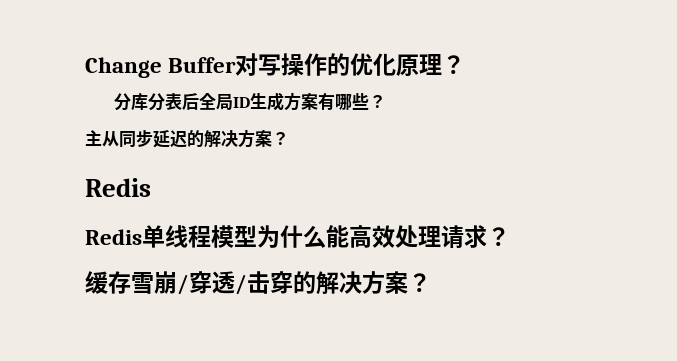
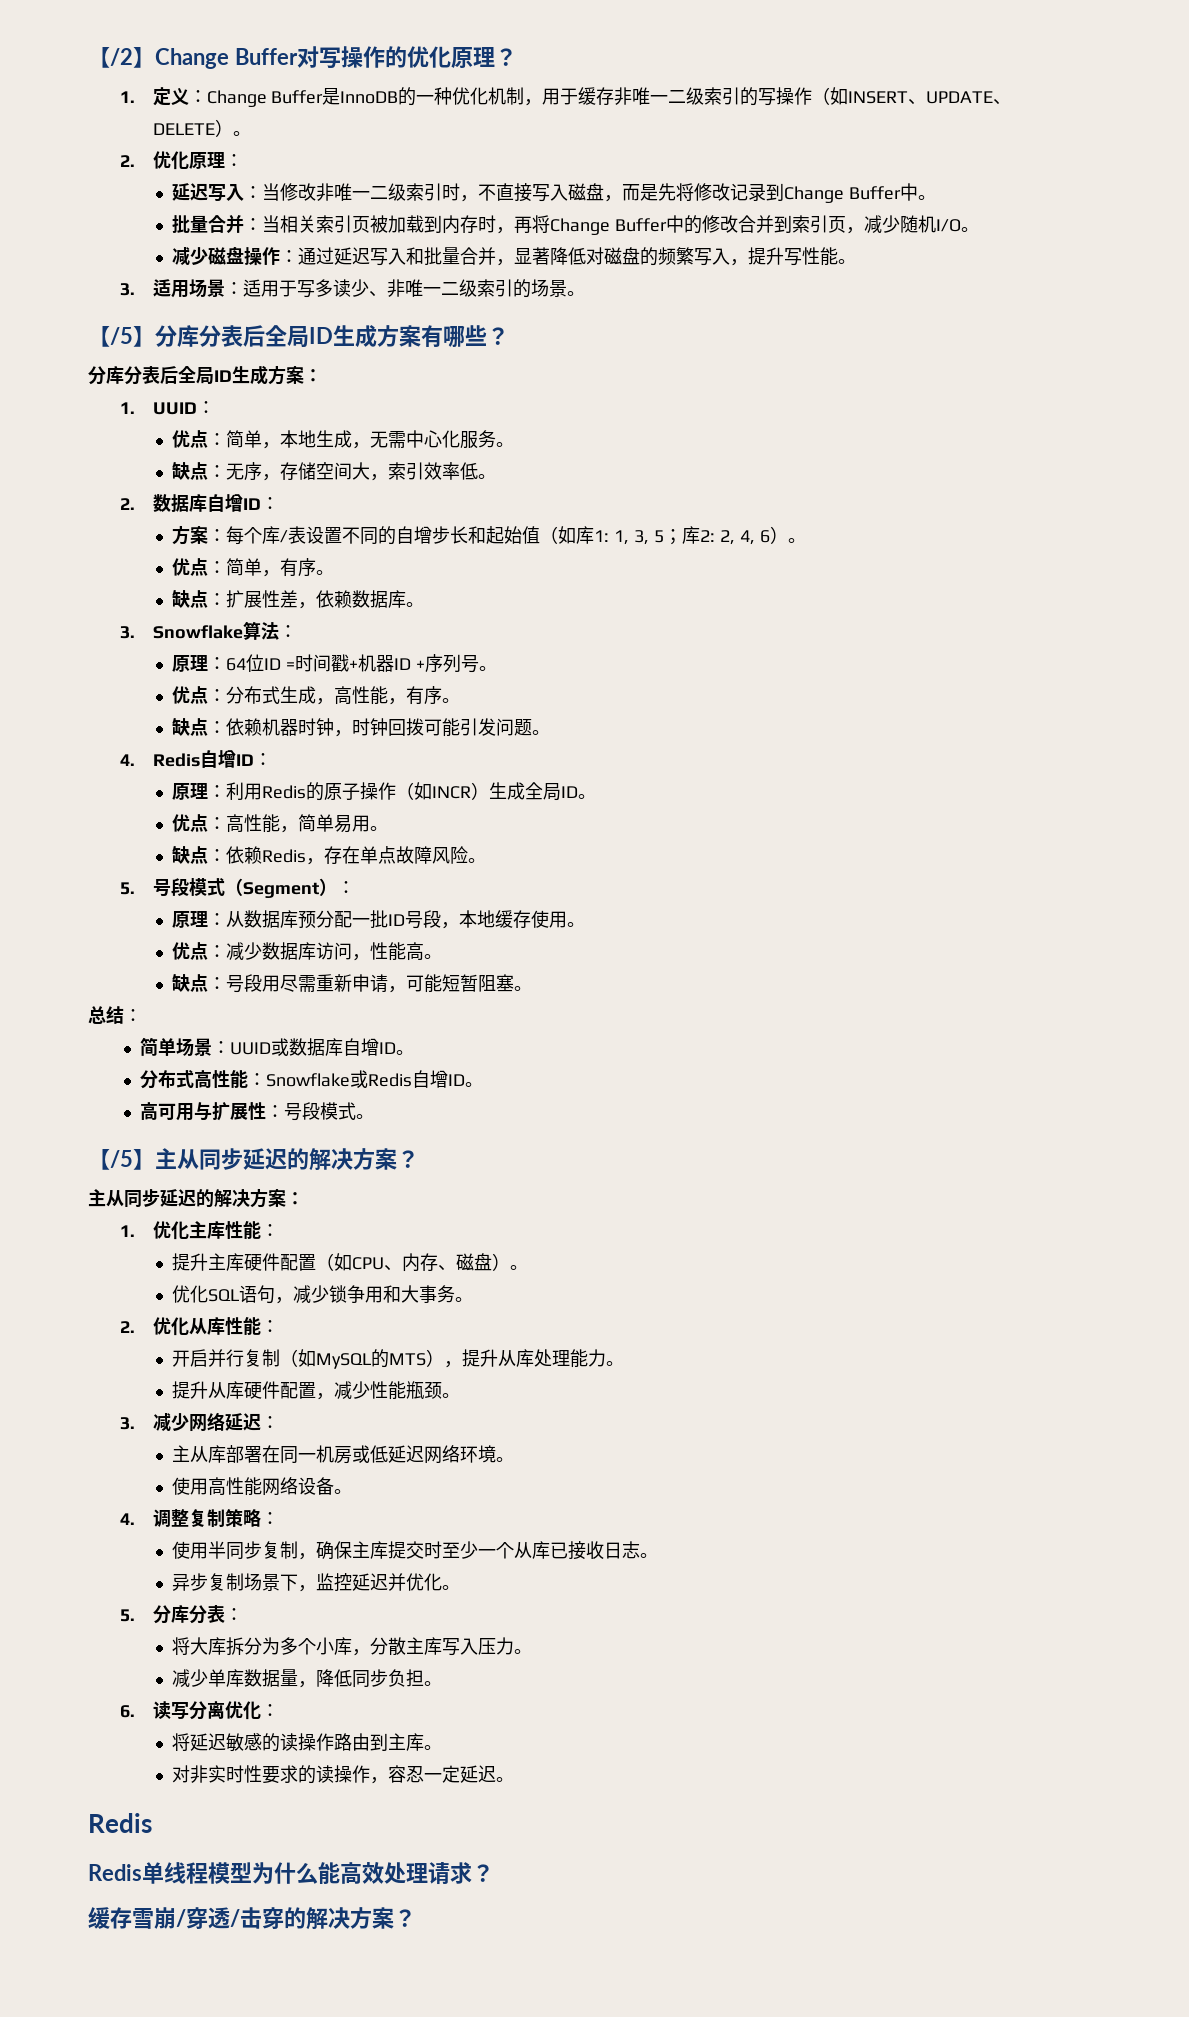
(85, 67) none -> [88,47,155,68] 【/2】
(466, 64) none -> [120,87,1012,107] [152,119,251,137] [120,151,243,170] [172,183,937,203] [172,214,980,235] [172,246,857,266] [120,279,585,298] [88,326,155,347] 1.定义：Change Buffer是InnoDB的一种优化机制，用于缓存非唯一二级索引的写操作（如INSERT、UPDATE、DELETE）。 // 2.优化原理： // 延迟写入：当修改非唯一二级索引时，不直接写入磁盘，而是先将修改记录到Change Buffer中。 // 批量合并：当相关索引页被加载到内存时，再将Change Buffer中的修改合并到索引页，减少随机I/O。 // 减少磁盘操作：通过延迟写入和批量合并，显著降低对磁盘的频繁写入，提升写性能。 // 3.适用场景：适用于写多读少、非唯一二级索引的场景。 // 【/5】
(386, 101) none -> [88,365,322,385] [120,401,215,415] [172,430,515,449] [172,462,497,481] [120,494,279,512] [172,525,806,545] [172,558,335,577] [172,590,425,609] [120,621,297,640] [172,654,498,673] [172,686,461,705] [172,718,551,737] [120,750,272,768] [172,782,597,801] [172,814,389,833] [172,846,487,865] [120,878,355,898] [172,910,586,929] [172,942,443,961] [172,974,533,993] [88,1006,142,1024] [140,1037,415,1056] [140,1070,484,1089] [140,1102,375,1121] [88,1149,155,1170] 分库分表后全局ID生成方案： // 1. UUID： // 优点：简单，本地生成，无需中心化服务。 // 缺点：无序，存储空间大，索引效率低。 // 2.数据库自增ID： // 方案：每个库/表设置不同的自增步长和起始值（如库1: 1, 3, 5；库2: 2, 4, 6）。 // 优点：简单，有序。 // 缺点：扩展性差，依赖数据库。 // 3. Snowflake算法： // 原理：64位ID =时间戳+机器ID +序列号。 // 优点：分布式生成，高性能，有序。 // 缺点：依赖机器时钟，时钟回拨可能引发问题。 // 4. Redis自增ID： // 原理：利用Redis的原子操作（如INCR）生成全局ID。 // 优点：高性能，简单易用。 // 缺点：依赖Redis，存在单点故障风险。 // 5.号段模式（Segment）： // 原理：从数据库预分配一批ID号段，本地缓存使用。 // 优点：减少数据库访问，性能高。 // 缺点：号段用尽需重新申请，可能短暂阻塞。 // 总结： // 简单场景：UUID或数据库自增ID。 // 分布式高性能：Snowflake或Redis自增ID。 // 高可用与扩展性：号段模式。 // 【/5】
(289, 138) none -> [88,1188,304,1208] [120,1221,279,1240] [172,1253,529,1272] [172,1285,474,1304] [120,1317,279,1336] [172,1349,625,1369] [172,1381,461,1400] [120,1412,279,1432] [172,1445,515,1464] [172,1477,353,1496] [120,1509,279,1527] [172,1541,659,1560] [172,1573,461,1592] [120,1605,243,1624] [172,1637,533,1656] [172,1669,443,1688] [120,1701,279,1720] [172,1733,443,1752] [172,1765,515,1784] // 主从同步延迟的解决方案： // 1.优化主库性能： // 提升主库硬件配置（如CPU、内存、磁盘）。 // 优化SQL语句，减少锁争用和大事务。 // 2.优化从库性能： // 开启并行复制（如MySQL的MTS），提升从库处理能力。 // 提升从库硬件配置，减少性能瓶颈。 // 3.减少网络延迟： // 主从库部署在同一机房或低延迟网络环境。 // 使用高性能网络设备。 // 4.调整复制策略： // 使用半同步复制，确保主库提交时至少一个从库已接收日志。 // 异步复制场景下，监控延迟并优化。 // 5.分库分表： // 将大库拆分为多个小库，分散主库写入压力。 // 减少单库数据量，降低同步负担。 // 6.读写分离优化： // 将延迟敏感的读操作路由到主库。 // 对非实时性要求的读操作，容忍一定延迟。

